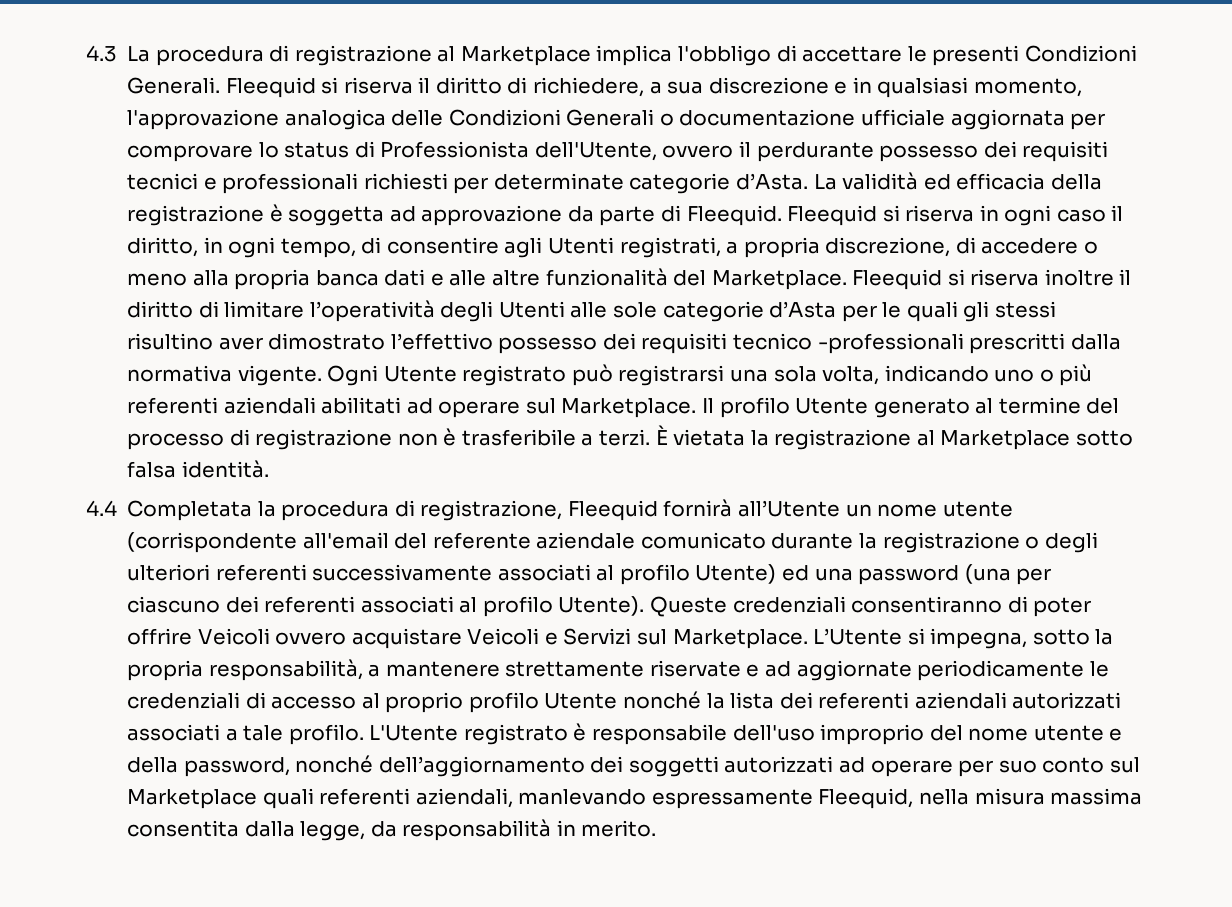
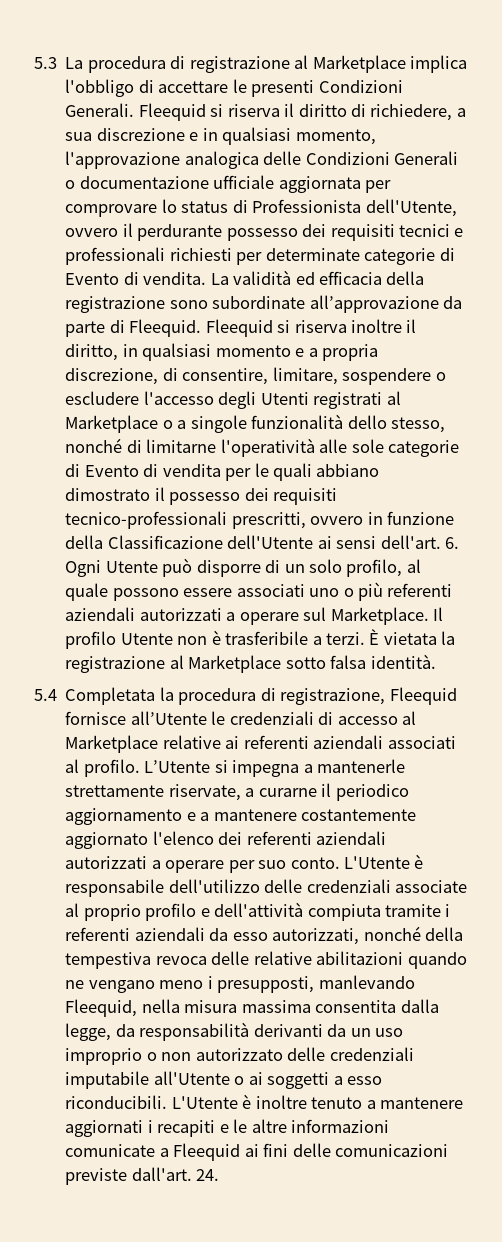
[86,45,117,62] 4.3 -> [34,57,57,69] 5.3
[735,173,808,190] d’Asta. -> [439,248,455,261] [65,272,207,285] di Evento di vendita.
[269,204,563,226] è soggetta ad approvazione -> [169,295,439,313] sono subordinate all’approvazione
[979,205,1124,226] [127,237,1098,258] [127,268,1132,290] [127,300,1056,322] [127,333,1121,354] [127,364,989,386] in ogni caso il diritto, in ogni tempo, di consentire agli Utenti registrati, a propria discrezione, di accedere o meno alla propria banca dati e alle altre funzionalità del Marketplace. Fleequid si riserva inoltre il diritto di limitare l’operatività degli Utenti alle sole categorie d’Asta per le quali gli stessi risultino aver dimostrato l’effettivo possesso dei requisiti tecnico -professionali prescritti dalla normativa vigente. Ogni Utente registrato può registrarsi una sola volta, indicando -> [350,319,417,333] [65,343,378,361] [65,367,446,385] [65,391,401,409] [65,414,445,433] [65,438,459,457] [65,463,380,481] [65,487,338,505] [65,511,455,529] [65,535,459,549] [65,558,421,577] [65,583,305,601] inoltre il diritto, in qualsiasi momento e a propria discrezione, di consentire, limitare, sospendere o escludere l'accesso degli Utenti registrati al Marketplace o a singole funzionalità dello stesso, nonché di limitarne l'operatività alle sole categorie di Evento di vendita per le quali abbiano dimostrato il possesso dei requisiti tecnico-professionali prescritti, ovvero in funzione della Classificazione dell'Utente ai sensi dell'art. 6. Ogni Utente può disporre di un solo profilo, al quale possono essere associati
[321,397,433,414] abilitati ad -> [139,608,236,621] autorizzati a
[873,397,1120,418] [127,429,393,450] generato al termine del processo di registrazione -> (173, 639) none
[86,500,117,516] 4.4 -> [34,689,57,701] 5.4
[663,499,1013,517] [127,532,1098,553] [127,564,1052,585] [127,596,1092,617] [127,628,1114,649] [127,659,1085,681] fornirà all’Utente un nome utente (corrispondente all'email del referente aziendale comunicato durante la registrazione o degli ulteriori referenti successivamente associati al profilo Utente) ed una password (una per ciascuno dei referenti associati al profilo Utente). Queste credenziali consentiranno di poter offrire Veicoli ovvero acquistare Veicoli e Servizi sul Marketplace. L’Utente si impegna, sotto la propria responsabilità, a mantenere strettamente riservate e ad aggiornate periodicamente -> [65,711,207,725] fornisce all’Utente
[385,691,1122,713] [127,723,1123,745] [127,755,1140,777] [127,788,813,809] proprio profilo Utente nonché la lista dei referenti aziendali autorizzati associati a tale profilo. L'Utente registrato è responsabile dell'uso improprio del nome utente e della password, nonché dell’aggiornamento dei soggetti autorizzati ad operare per suo conto sul Marketplace quali referenti aziendali, manlevando espressamente -> [65,735,456,753] [65,759,405,777] [65,783,409,801] [65,808,417,825] [65,831,387,849] [65,854,424,873] [65,879,468,897] [65,902,451,921] [65,926,463,945] [65,951,467,969] [65,975,415,993] Marketplace relative ai referenti aziendali associati al profilo. L’Utente si impegna a mantenerle strettamente riservate, a curarne il periodico aggiornamento e a mantenere costantemente aggiornato l'elenco dei referenti aziendali autorizzati a operare per suo conto. L'Utente è responsabile dell'utilizzo delle credenziali associate al proprio profilo e dell'attività compiuta tramite i referenti aziendali da esso autorizzati, nonché della tempestiva revoca delle relative abilitazioni quando ne vengano meno i presupposti, manlevando
[556,820,657,837] in merito. -> [253,1024,403,1037] [65,1047,414,1065] [65,1071,382,1089] [65,1094,463,1109] [65,1119,389,1137] [65,1143,448,1161] [65,1167,220,1185] derivanti da un uso improprio o non autorizzato delle credenziali imputabile all'Utente o ai soggetti a esso riconducibili. L'Utente è inoltre tenuto a mantenere aggiornati i recapiti e le altre informazioni comunicate a Fleequid ai fini delle comunicazioni previste dall'art. 24.

